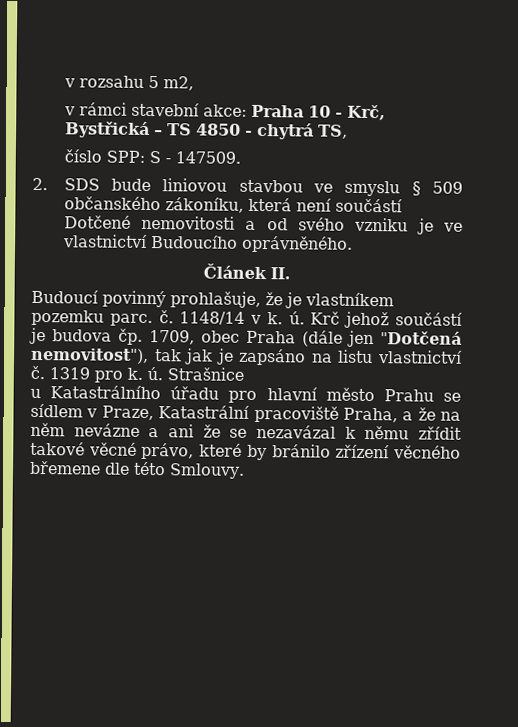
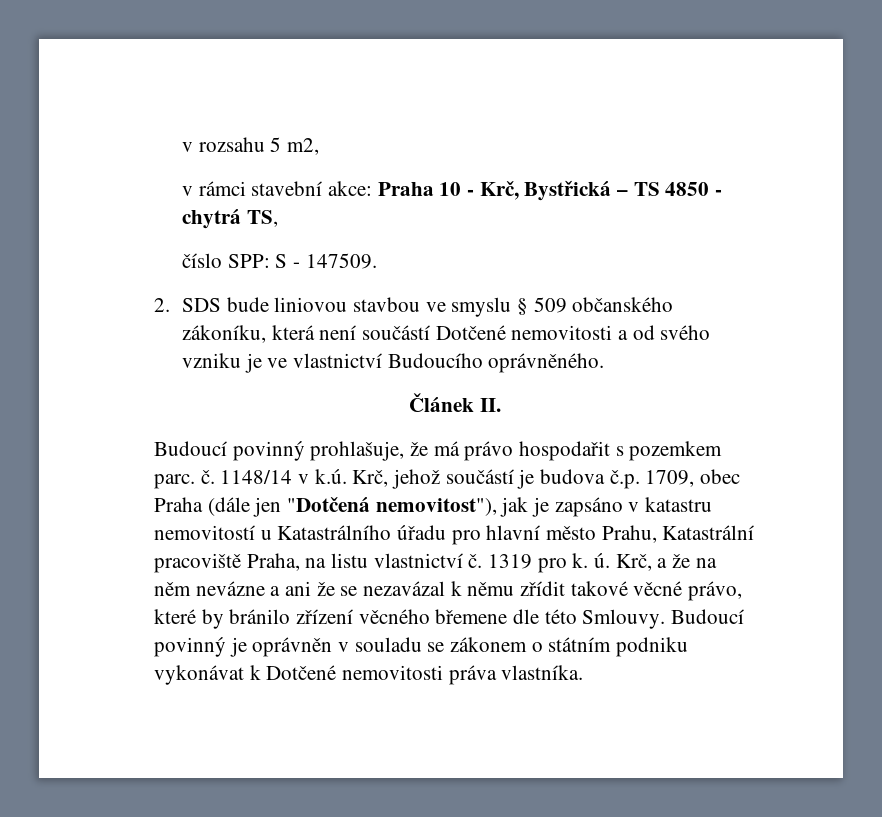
[285,292,394,309] [31,309,104,326] je vlastníkem pozemku -> [433,441,723,461] má právo hospodařit s pozemkem
[266,311,341,325] k. ú. Krč -> [314,469,389,487] k.ú. Krč,
[118,328,143,345] čp. -> [609,470,640,489] č.p.
[154,349,182,362] tak -> (497, 507) none
(307, 357) none -> [628,497,713,512] [154,525,755,545] [154,553,300,573] v katastru nemovitostí u Katastrálního úřadu pro hlavní město Prahu, Katastrální pracoviště Praha,
[167,367,244,381] [30,385,462,403] [30,403,398,423] Strašnice // u Katastrálního úřadu pro hlavní město Prahu se sídlem v Praze, Katastrální pracoviště Praha, -> [615,554,652,571] Krč,
(245, 471) none -> [671,609,745,624] [154,637,689,657] [154,665,584,685] Budoucí povinný je oprávněn v souladu se zákonem o státním podniku vykonávat k Dotčené nemovitosti práva vlastníka.

